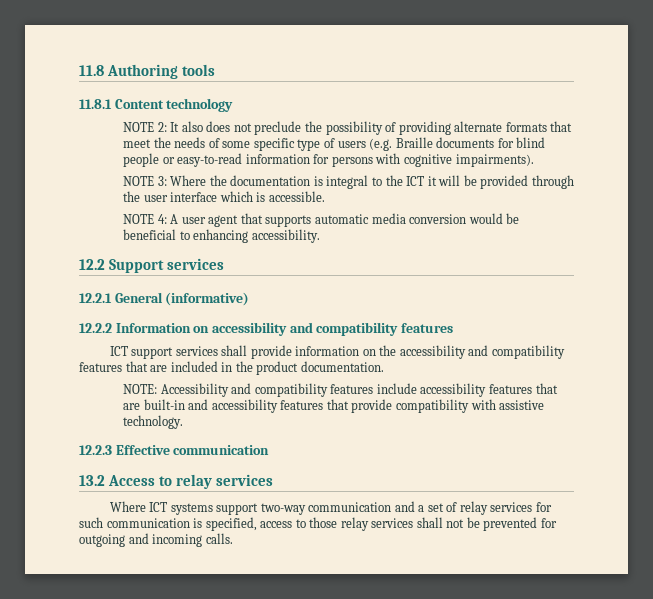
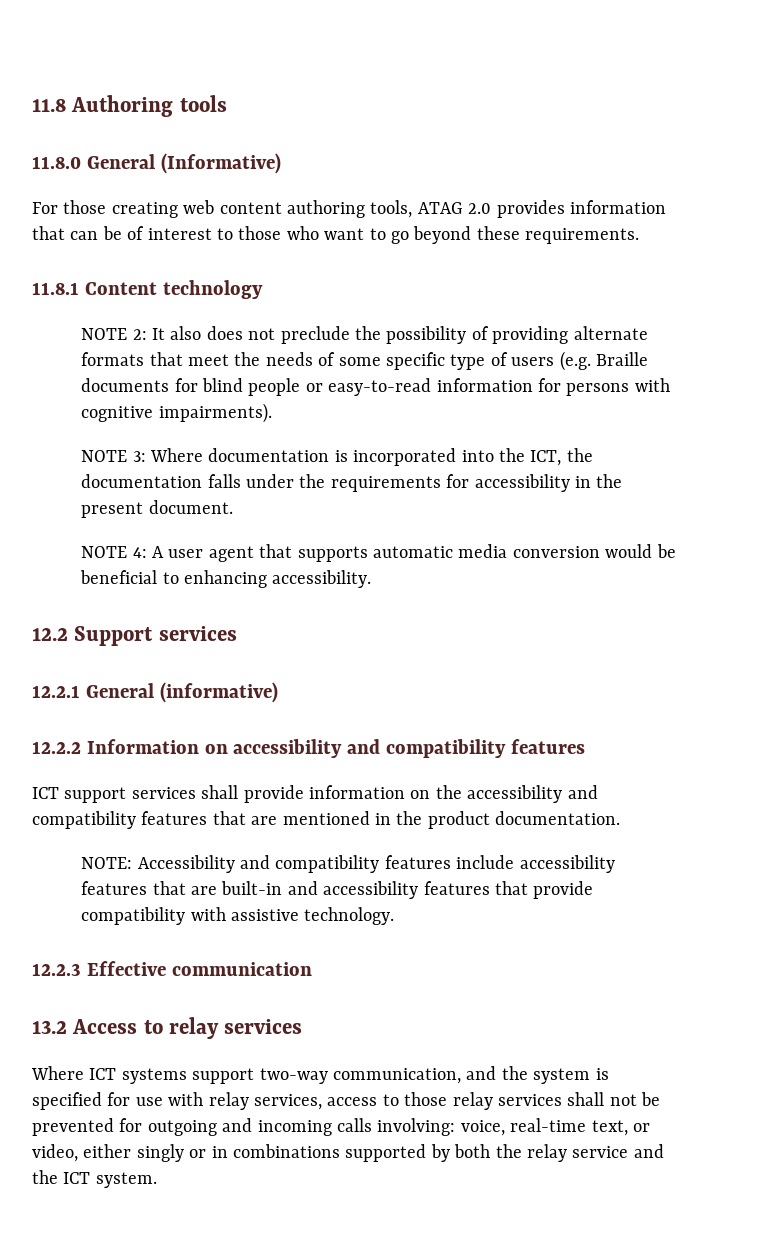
(215, 70) none -> [32,153,281,174] [32,200,666,218] [32,226,640,244] // 11.8.0 General (Informative) // For those creating web content authoring tools, ATAG 2.0 provides information that can be of interest to those who want to go beyond these requirements.
[209,175,574,189] [123,191,325,202] the documentation is integral to the ICT it will be provided through the user interface which is accessible. -> [208,448,593,466] [81,474,623,492] [81,500,233,518] documentation is incorporated into the ICT, the documentation falls under the requirements for accessibility in the present document.
[170,361,218,372] included -> [282,811,370,825] mentioned
[308,501,552,515] [79,517,257,531] communication and a set of relay services for such communication is specified, -> [333,1066,609,1084] [32,1092,322,1110] communication, and the system is specified for use with relay services,
[205,533,233,544] calls. -> [337,1118,650,1136] [32,1144,664,1162] [32,1170,157,1188] calls involving: voice, real-time text, or video, either singly or in combinations supported by both the relay service and the ICT system.

